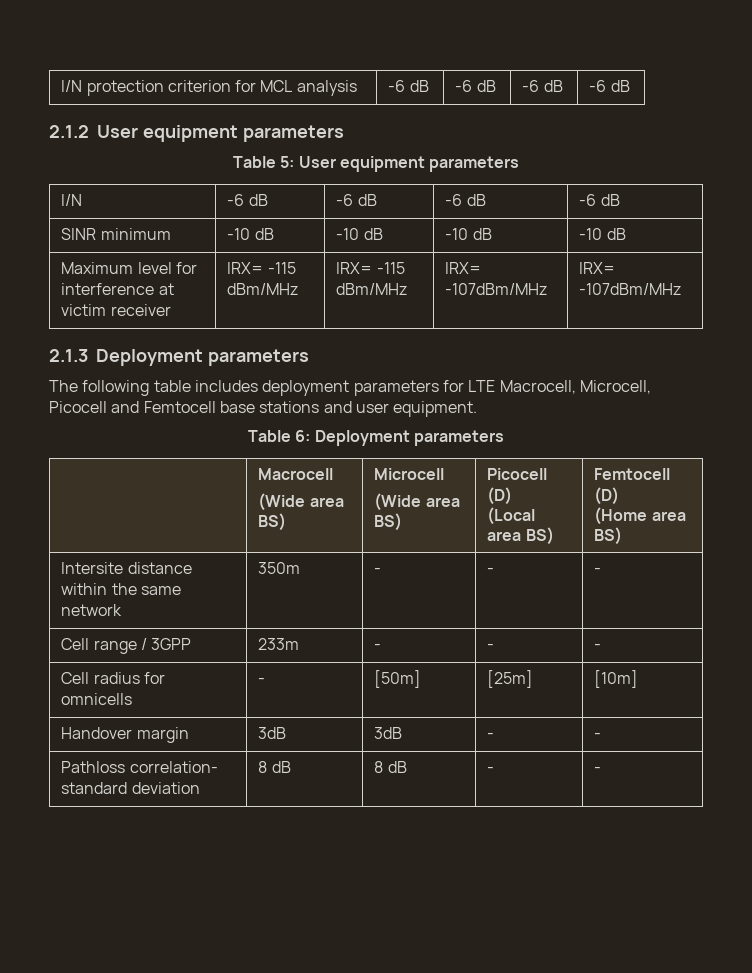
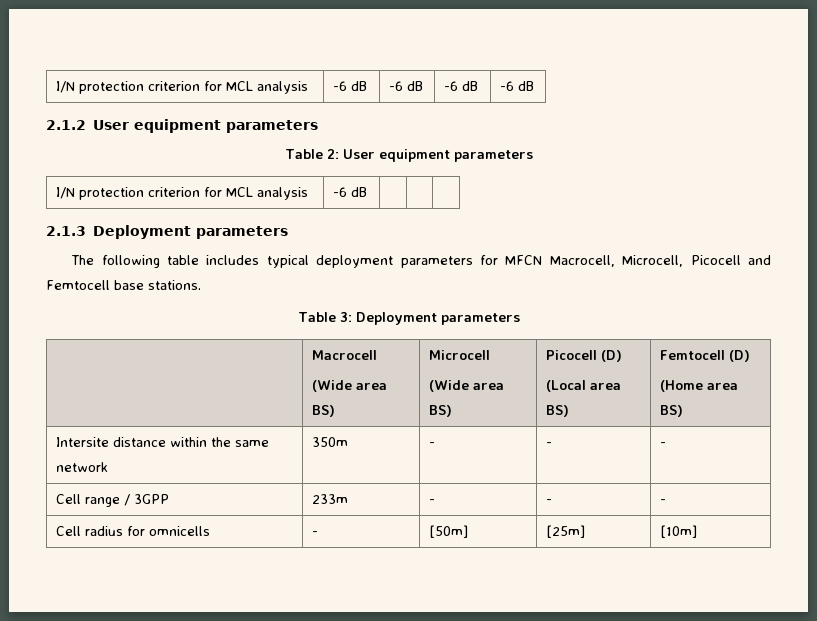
[280,156,295,168] 5: -> [326,149,339,159] 2:
[227,194,268,206] [336,194,377,206] [445,194,486,206] [579,194,620,206] [61,228,171,240] [227,228,274,240] [336,228,383,240] [445,228,492,240] [579,228,626,240] [61,262,197,274] [61,283,174,295] [61,304,171,316] [227,262,296,274] [227,283,299,295] [336,262,405,274] [336,283,408,295] [445,262,482,274] [445,283,548,295] [579,262,616,274] [579,283,682,295] | -6 dB | -6 dB | -6 dB | -6 dB // SINR minimum | -10 dB | -10 dB | -10 dB | -10 dB // Maximum level for interference at victim receiver | IRX= -115 dBm/MHz | IRX= -115 dBm/MHz | IRX= -107dBm/MHz | IRX= -107dBm/MHz -> [78,187,308,200] [332,187,367,197] protection criterion for MCL analysis | -6 dB | | |
(258, 386) none -> [266,255,309,268] typical
[468,380,496,392] LTE -> [505,255,543,265] MFCN
[259,401,478,417] [248,430,311,442] stations and user equipment. // Table 6: -> [148,280,201,290] [297,312,352,322] stations. // Table 3:
[61,727,189,743] [258,727,287,739] [374,727,403,739] [487,733,495,739] [594,733,602,739] [61,761,218,773] [61,782,200,794] [258,761,291,773] [374,761,407,773] [487,767,495,773] [594,767,602,773] // Handover margin | 3dB | 3dB | - | - // Pathloss correlation- standard deviation | 8 dB | 8 dB | - | - -> (697, 531) none

